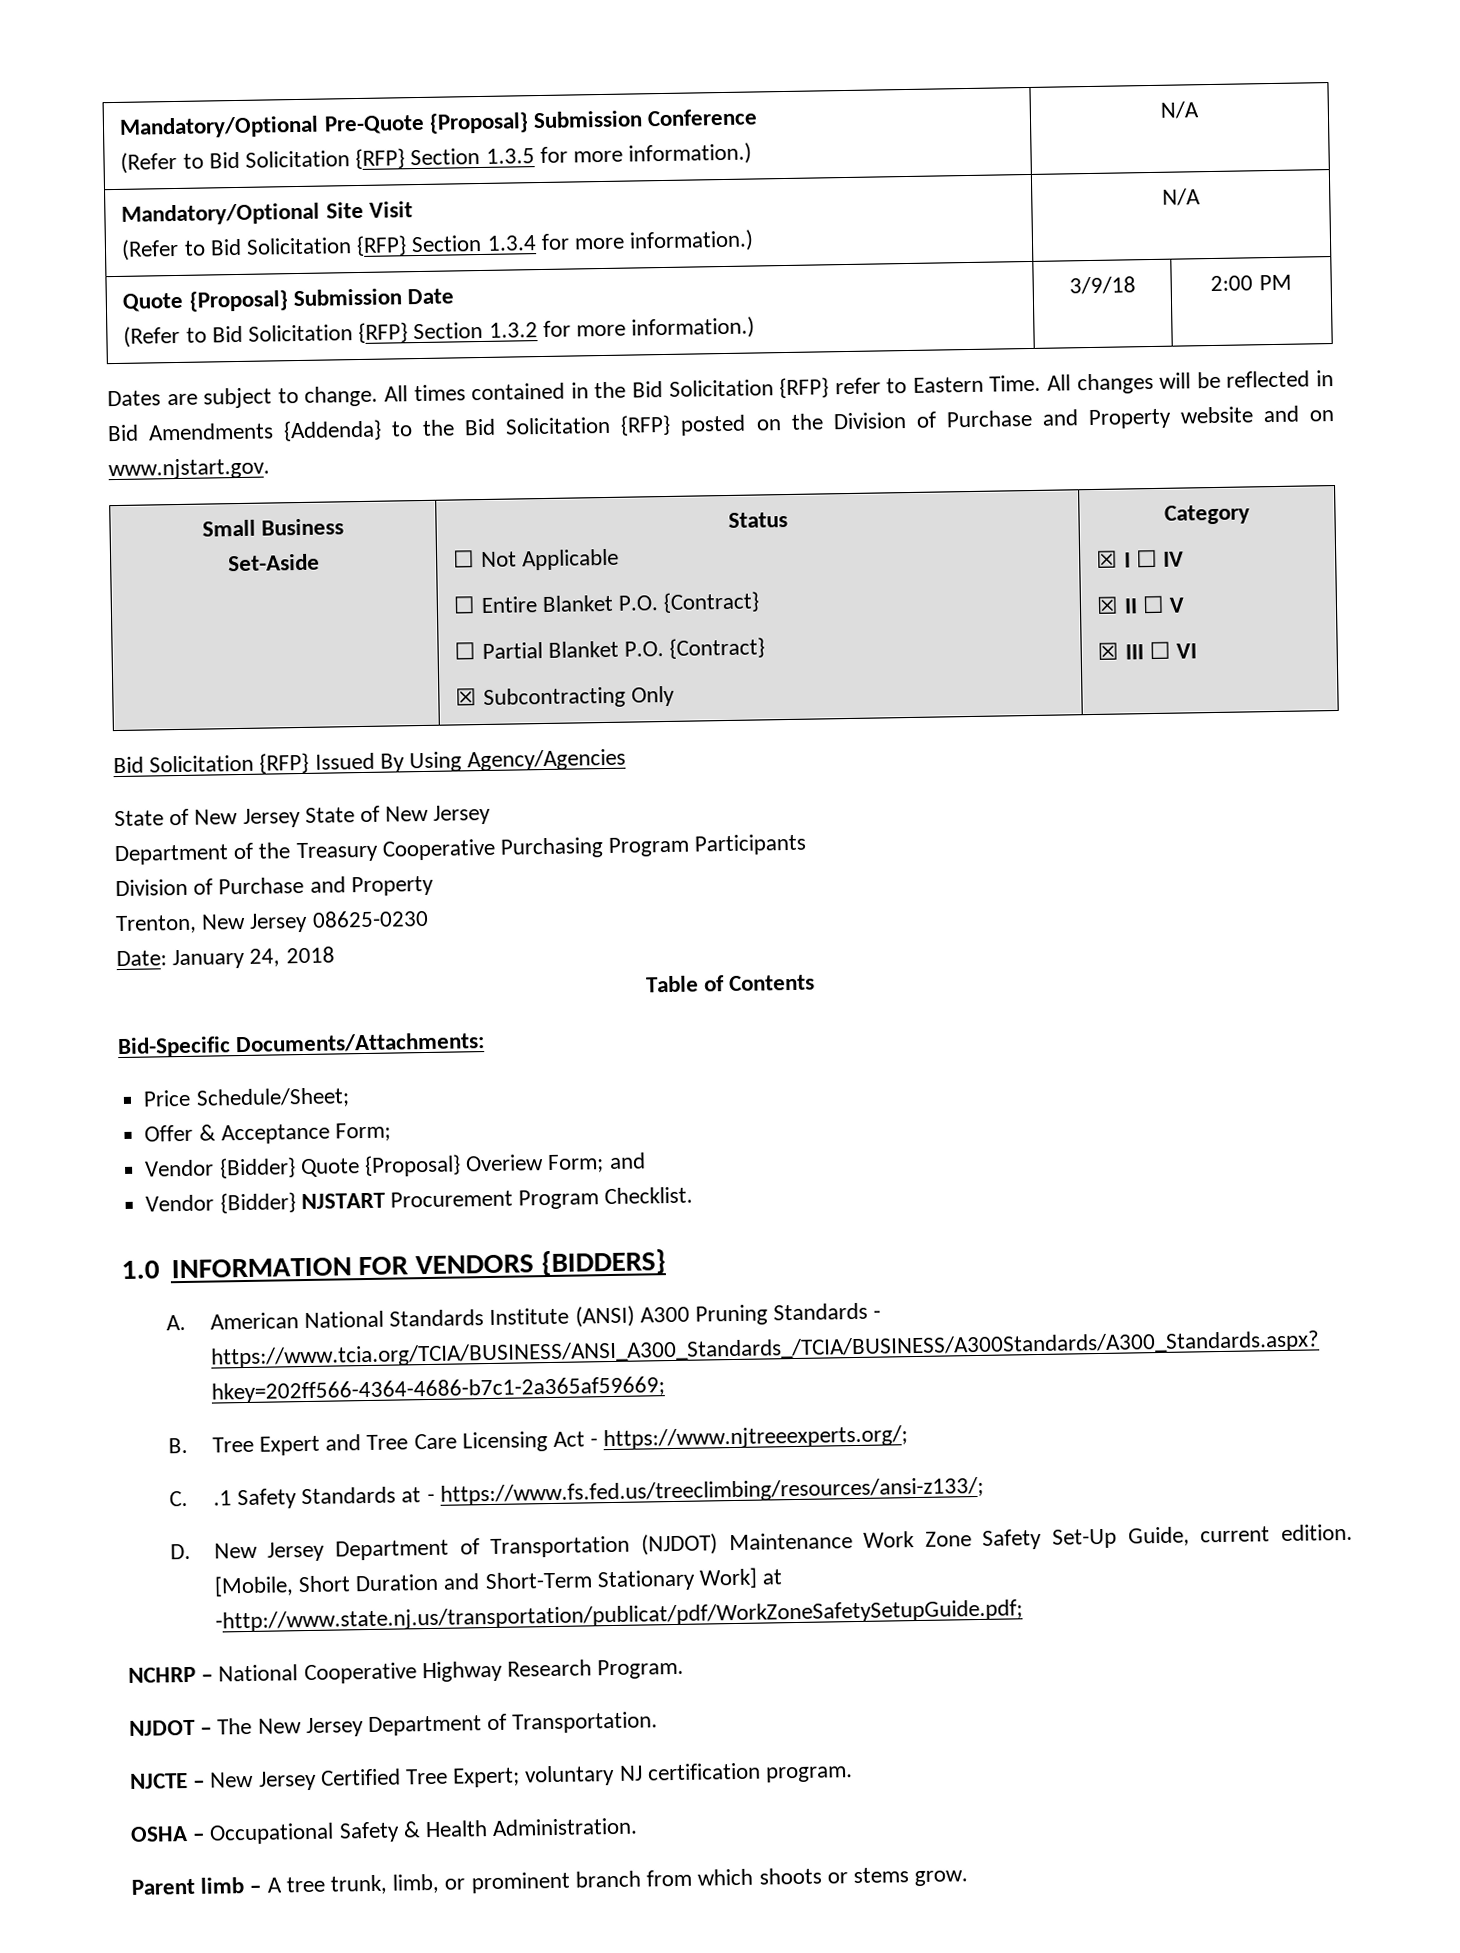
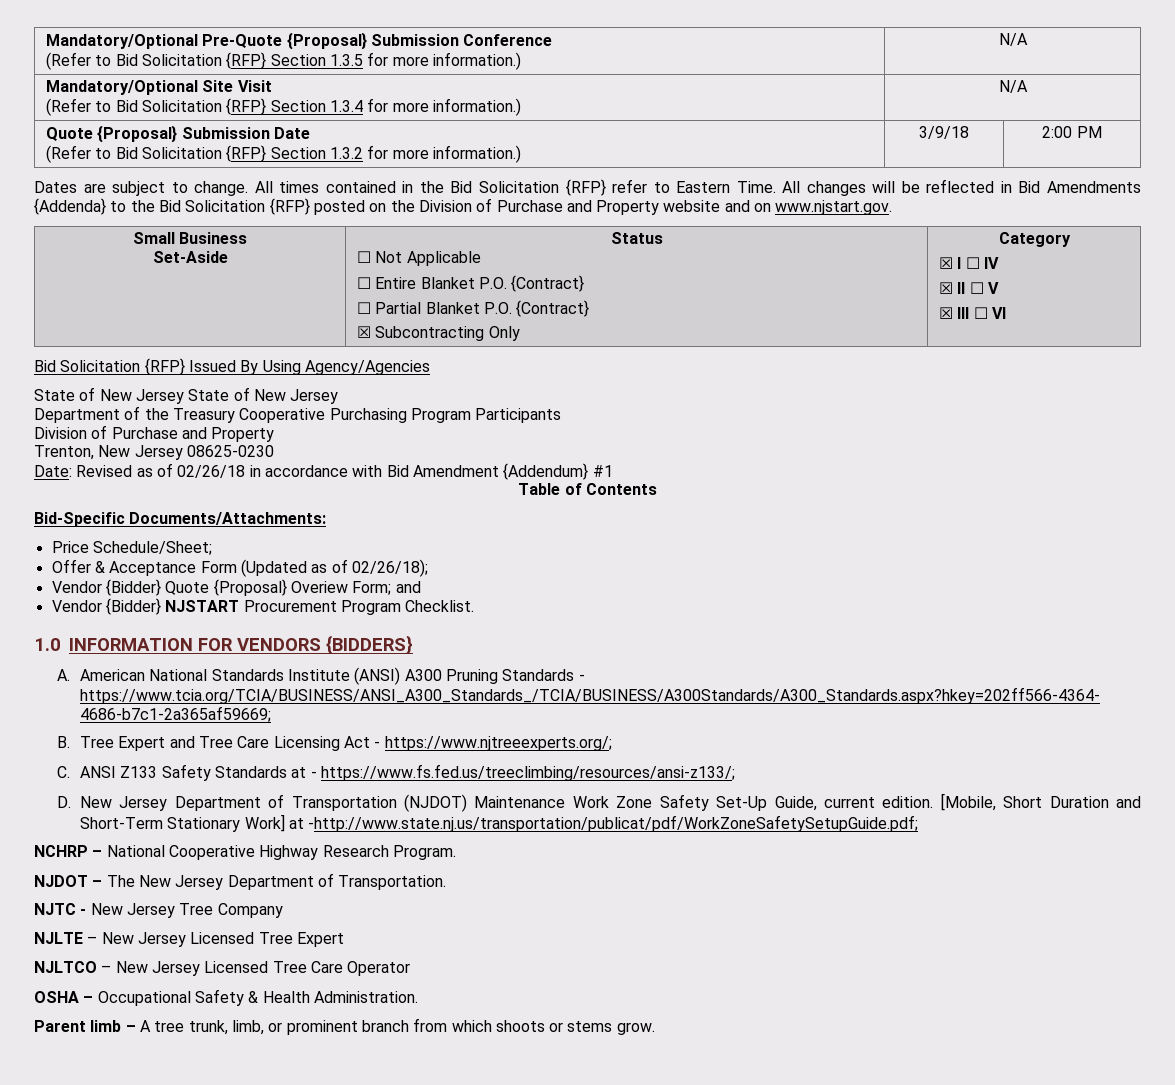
[172,946,335,970] January 24, 2018 -> [76,463,613,480] Revised as of 02/26/18 in accordance with Bid Amendment {Addendum} #1
[334,1122,391,1142] Form; -> [200,559,428,577] Form (Updated as of 02/26/18);
[212,1490,232,1506] .1 -> [80,766,158,778] ANSI Z133
[130,1762,854,1791] NJCTE – New Jersey Certified Tree Expert; voluntary NJ certification program. -> [34,903,283,918] [34,932,344,947] [34,961,411,976] NJTC - New Jersey Tree Company // NJLTE – New Jersey Licensed Tree Expert // NJLTCO – New Jersey Licensed Tree Care Operator

